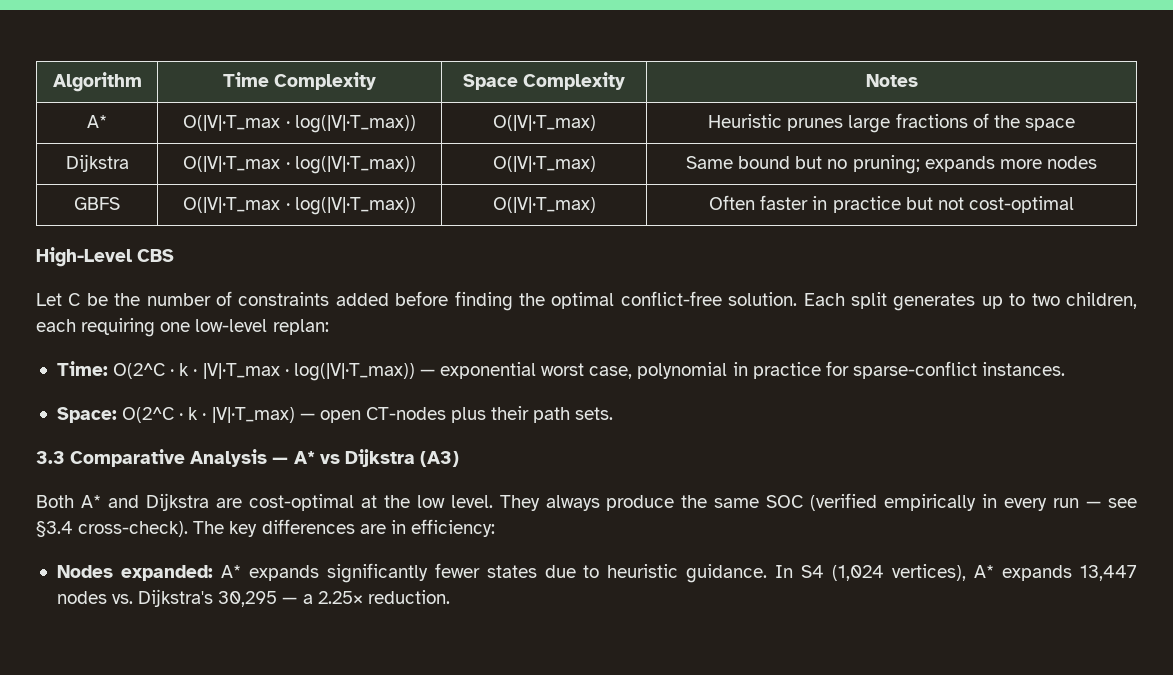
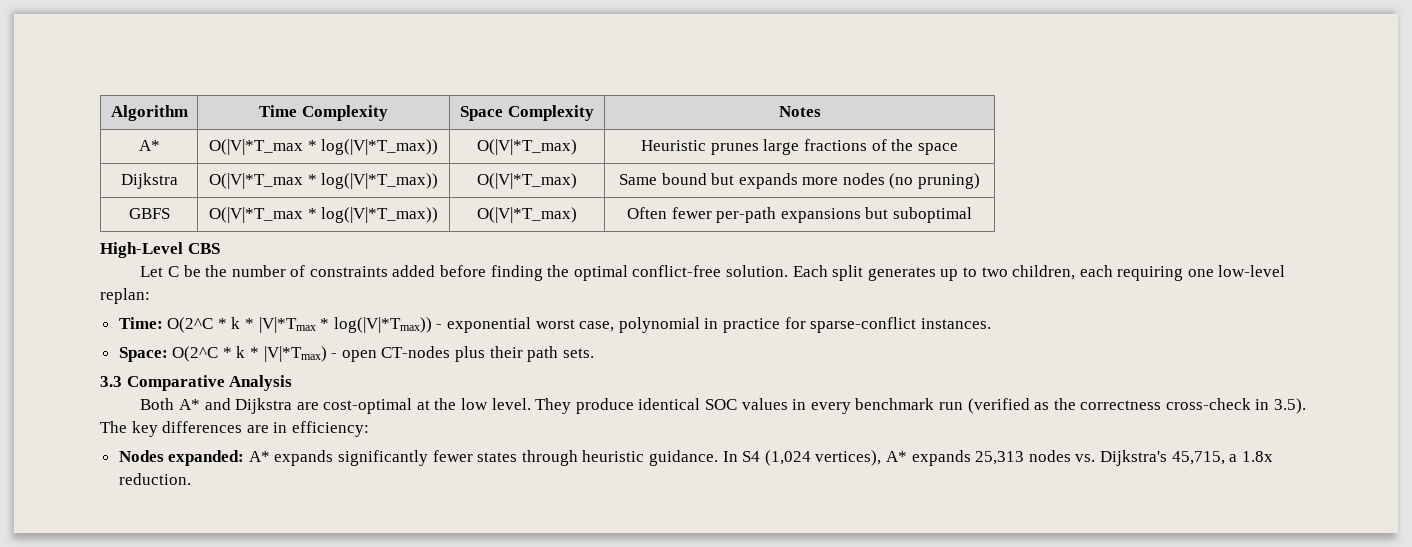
[183,115,416,133] [492,115,596,131] O(|V|·T_max · log(|V|·T_max)) | O(|V|·T_max) -> [208,139,439,155] [477,139,577,155] O(|V|*T_max * log(|V|*T_max)) | O(|V|*T_max)
[183,156,416,174] [492,156,596,172] O(|V|·T_max · log(|V|·T_max)) | O(|V|·T_max) -> [208,173,439,189] [477,173,577,189] O(|V|*T_max * log(|V|*T_max)) | O(|V|*T_max)
[827,155,920,174] no pruning; -> (735, 179) none
(1097, 162) none -> [889,173,981,189] (no pruning)
[183,197,416,215] [492,197,596,213] [709,195,1074,213] O(|V|·T_max · log(|V|·T_max)) | O(|V|·T_max) | Often faster in practice but not cost-optimal -> [208,207,439,223] [477,207,577,223] [627,207,972,223] O(|V|*T_max * log(|V|*T_max)) | O(|V|*T_max) | Often fewer per-path expansions but suboptimal
[170,363,435,381] · k · |V|·T_max · log(|V|·T_max)) — -> [217,317,443,333] * k * |V|*Tmax * log(|V|*Tmax)) -
[179,407,315,423] · k · |V|·T_max) — -> [222,346,338,362] * k * |V|*Tmax) -
[272,449,459,467] — A* vs Dijkstra (A3) -> (293, 383) none
[545,493,1138,511] [36,521,189,537] always produce the same SOC (verified empirically in every run — see §3.4 cross-check). -> [575,398,1307,414] produce identical SOC values in every benchmark run (verified as the correctness cross-check in 3.5).
[544,565,600,578] due to -> [521,450,578,466] through
[1080,565,1138,581] 13,447 -> [975,451,1025,465] 25,313
[218,591,363,607] 30,295 — a 2.25× -> [1171,451,1273,465] 45,715, a 1.8x

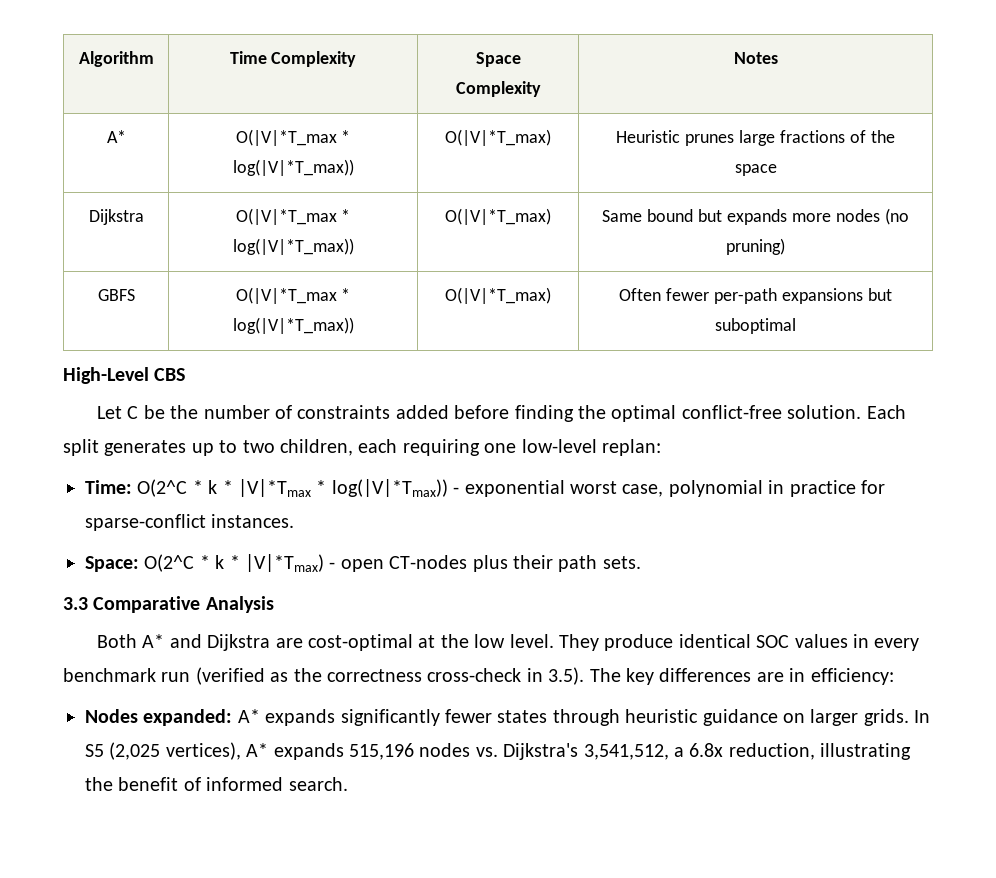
[649,450,811,466] guidance. In S4 (1,024 -> [702,709,931,726] [85,742,161,760] guidance on larger grids. In S5 (2,025
[975,451,1025,465] 25,313 -> [349,743,414,760] 515,196
[1171,451,1273,465] [118,473,191,485] 45,715, a 1.8x reduction. -> [583,743,912,760] [85,777,348,791] 3,541,512, a 6.8x reduction, illustrating the benefit of informed search.

